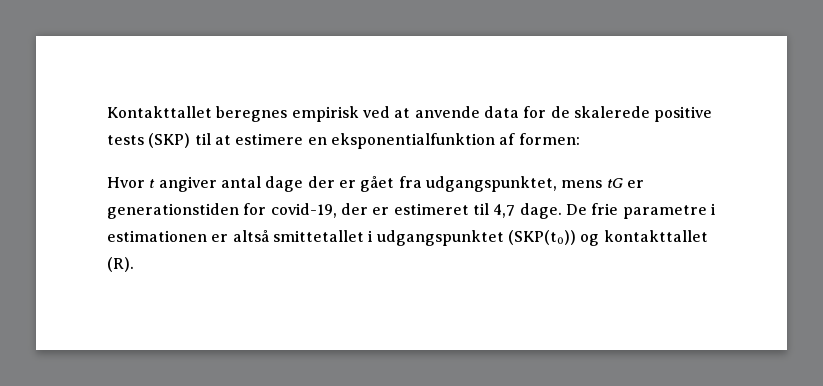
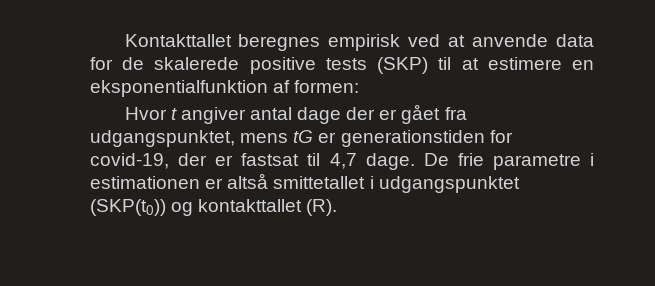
[393,203,469,215] estimeret -> [241,153,300,166] fastsat

